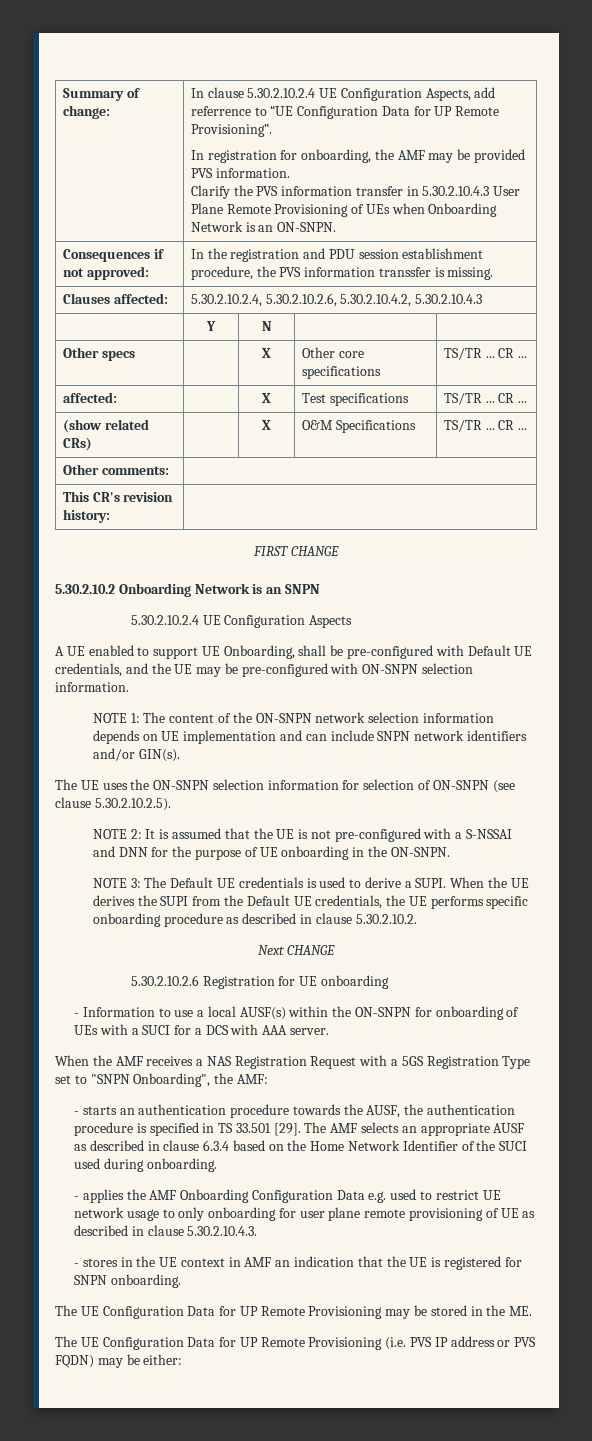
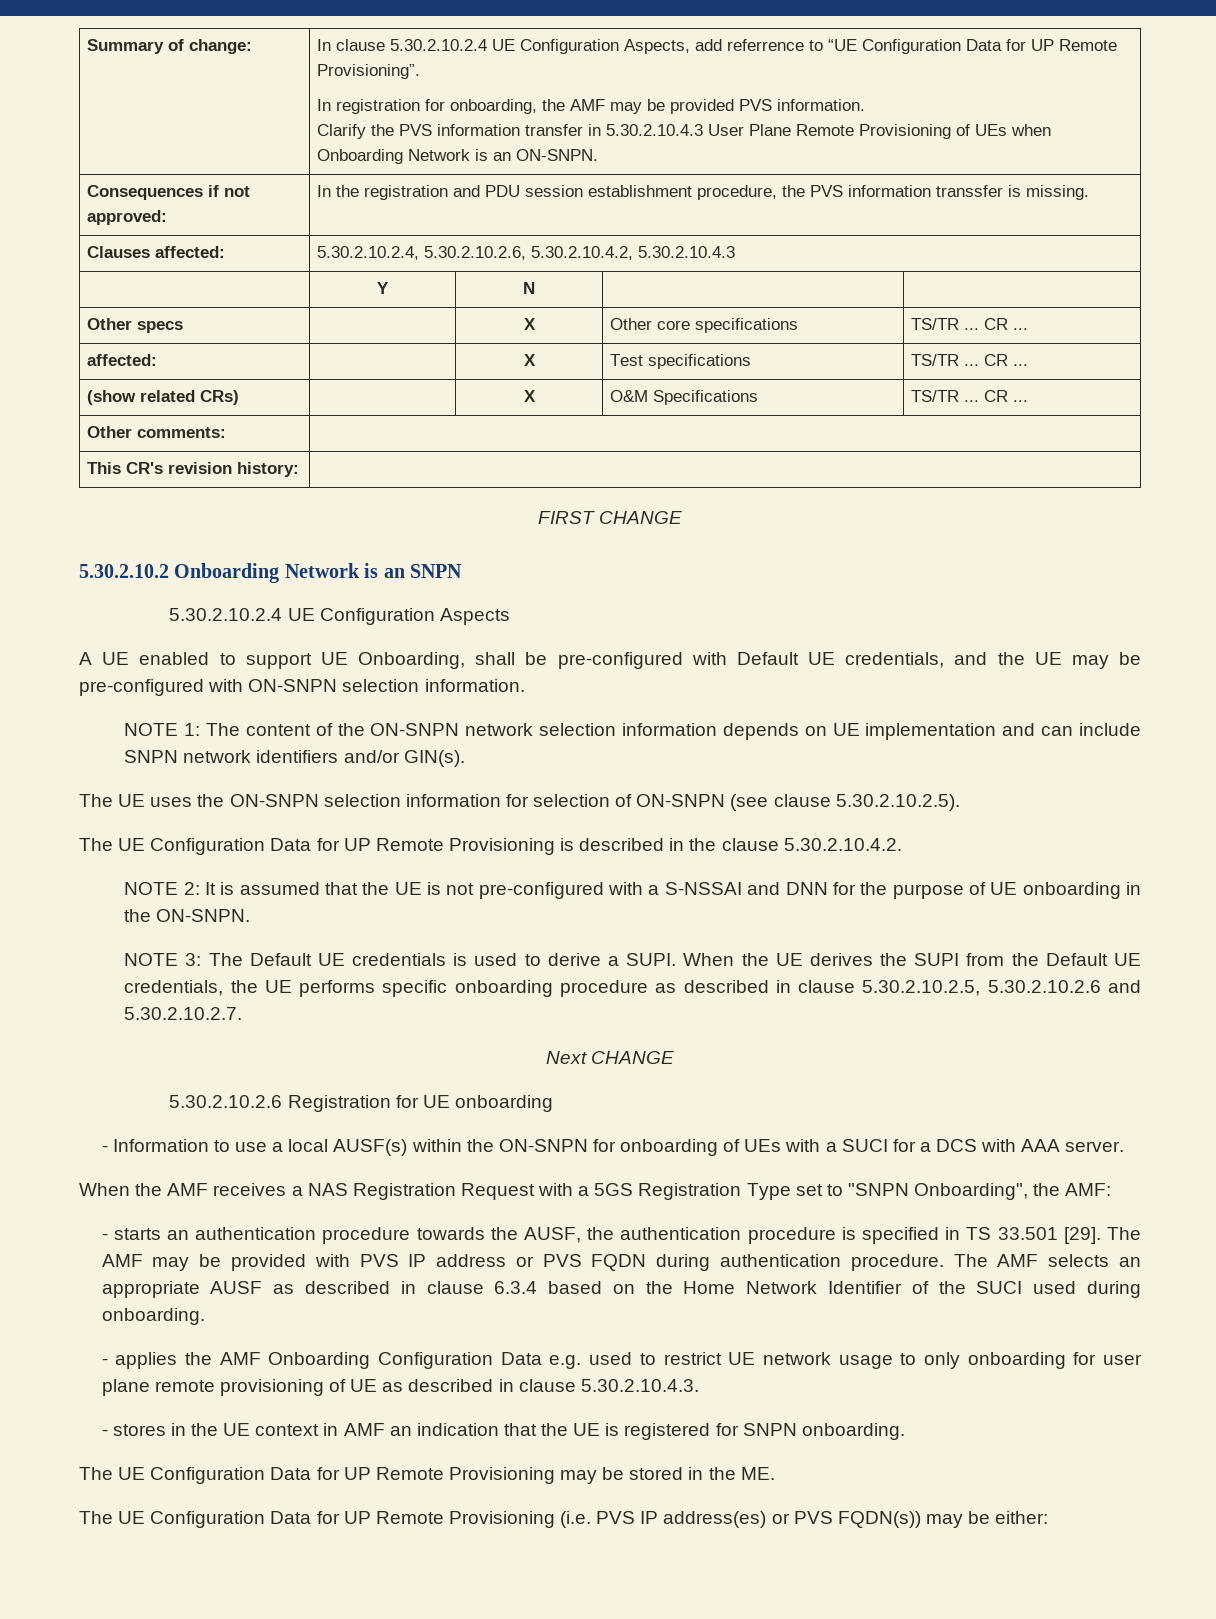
(171, 804) none -> [79,838,902,855] // The UE Configuration Data for UP Remote Provisioning is described in the clause 5.30.2.10.4.2.
[355,914,417,924] 5.30.2.10.2. -> [862,980,1142,996] [124,1007,243,1020] 5.30.2.10.2.5, 5.30.2.10.2.6 and 5.30.2.10.2.7.
(358, 1128) none -> [152,1254,1039,1271] may be provided with PVS IP address or PVS FQDN during authentication procedure. The AMF
[450,1336,537,1347] [55,1355,94,1368] address or PVS FQDN) -> [663,1511,921,1528] address(es) or PVS FQDN(s))

